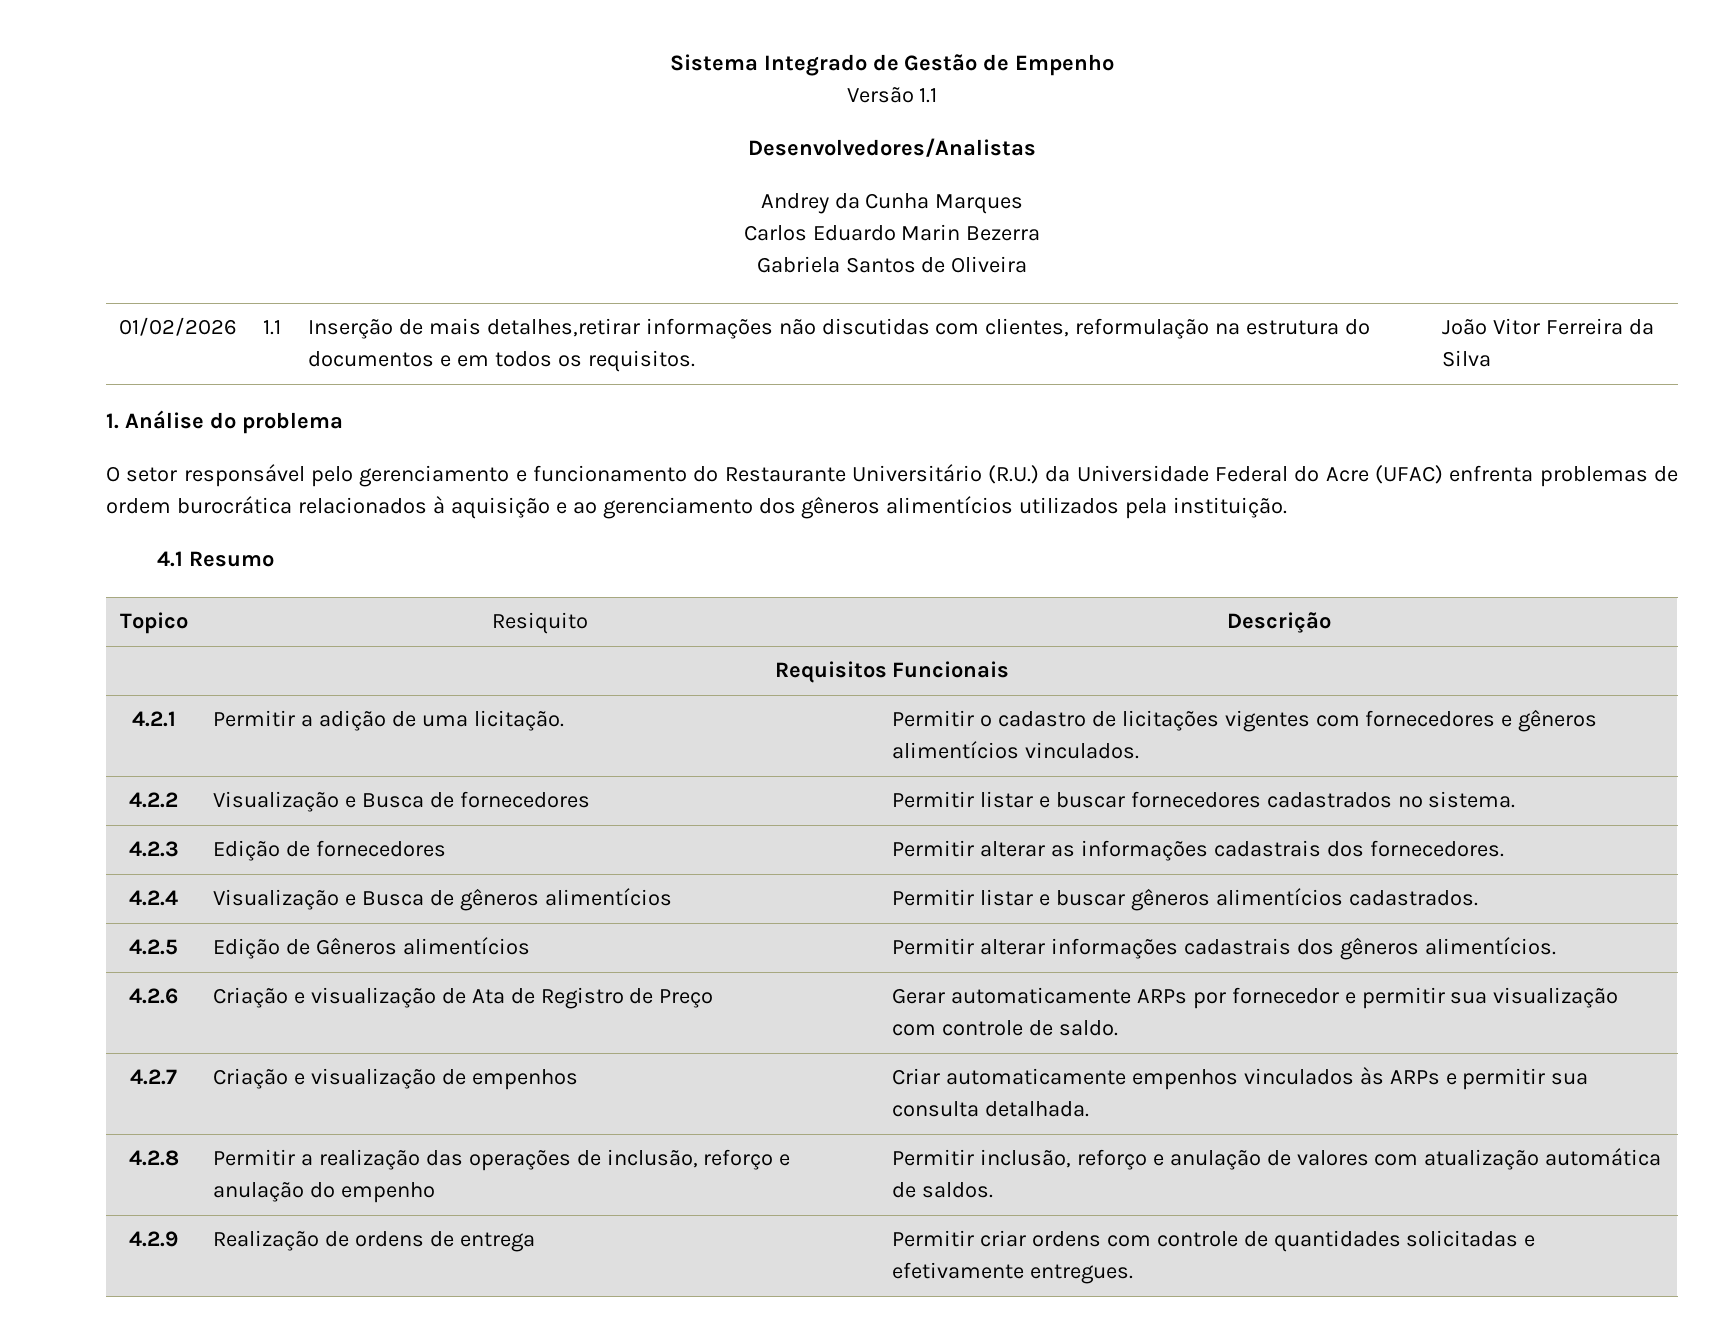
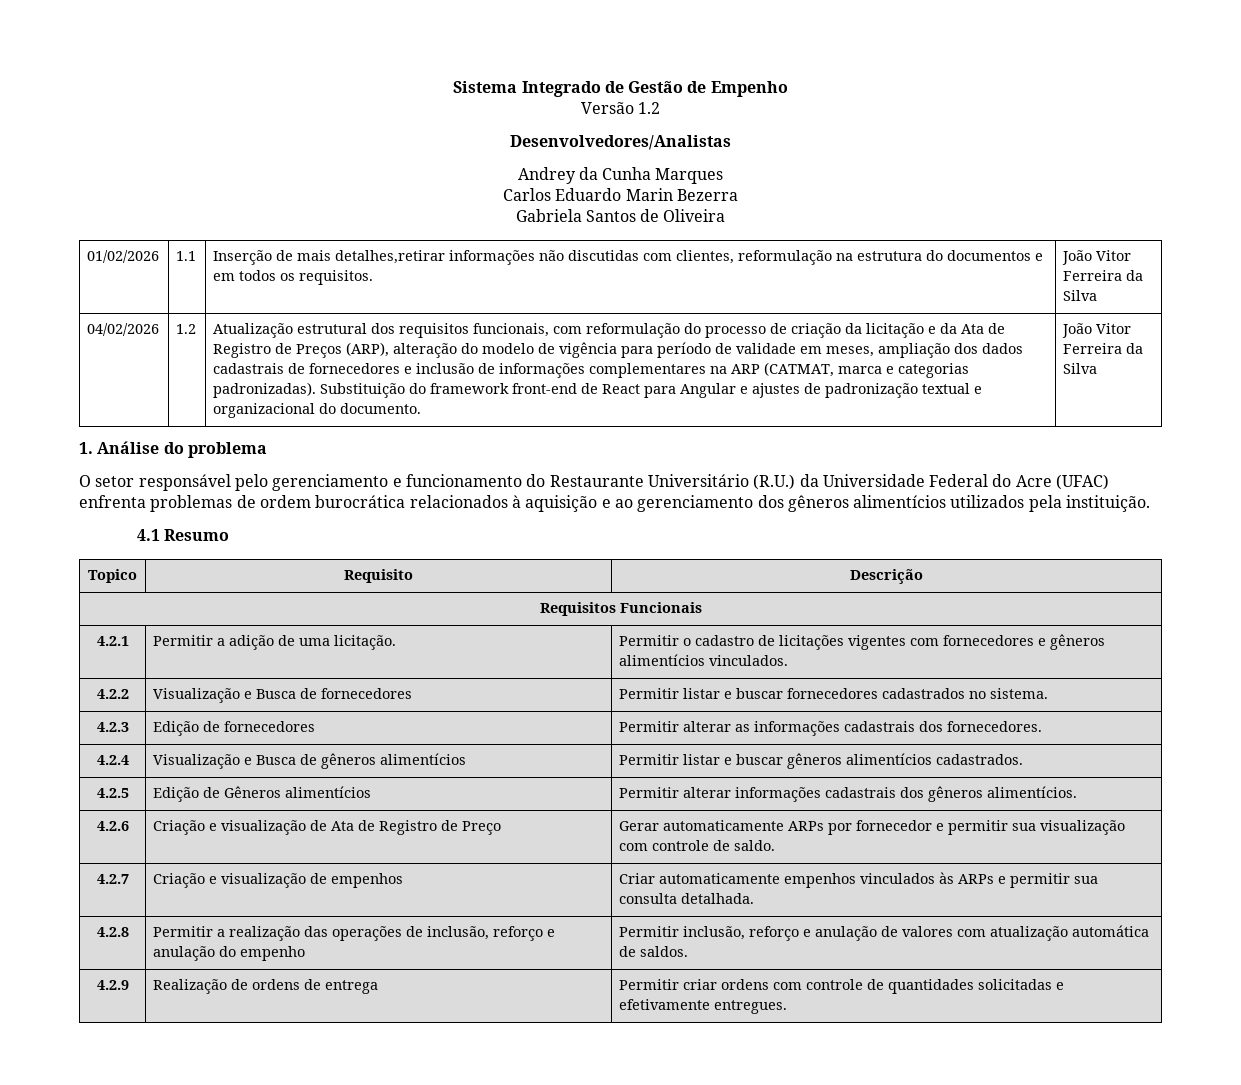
[919,88,938,103] 1.1 -> [638,102,661,114] 1.2
(1491, 358) none -> [87,323,160,336] [176,324,197,334] [213,323,1006,338] [213,342,1024,358] [213,362,970,378] [213,382,983,398] [213,403,422,418] [1062,323,1132,338] [1063,343,1144,354] [1063,363,1098,374] // 04/02/2026 | 1.2 | Atualização estrutural dos requisitos funcionais, com reformulação do processo de criação da licitação e da Ata de Registro de Preços (ARP), alteração do modelo de vigência para período de validade em meses, ampliação dos dados cadastrais de fornecedores e inclusão de informações complementares na ARP (CATMAT, marca e categorias padronizadas). Substituição do framework front-end de React para Angular e ajustes de padronização textual e organizacional do documento. | João Vitor Ferreira da Silva
[492,612,588,634] Resiquito -> [344,569,413,583] Requisito

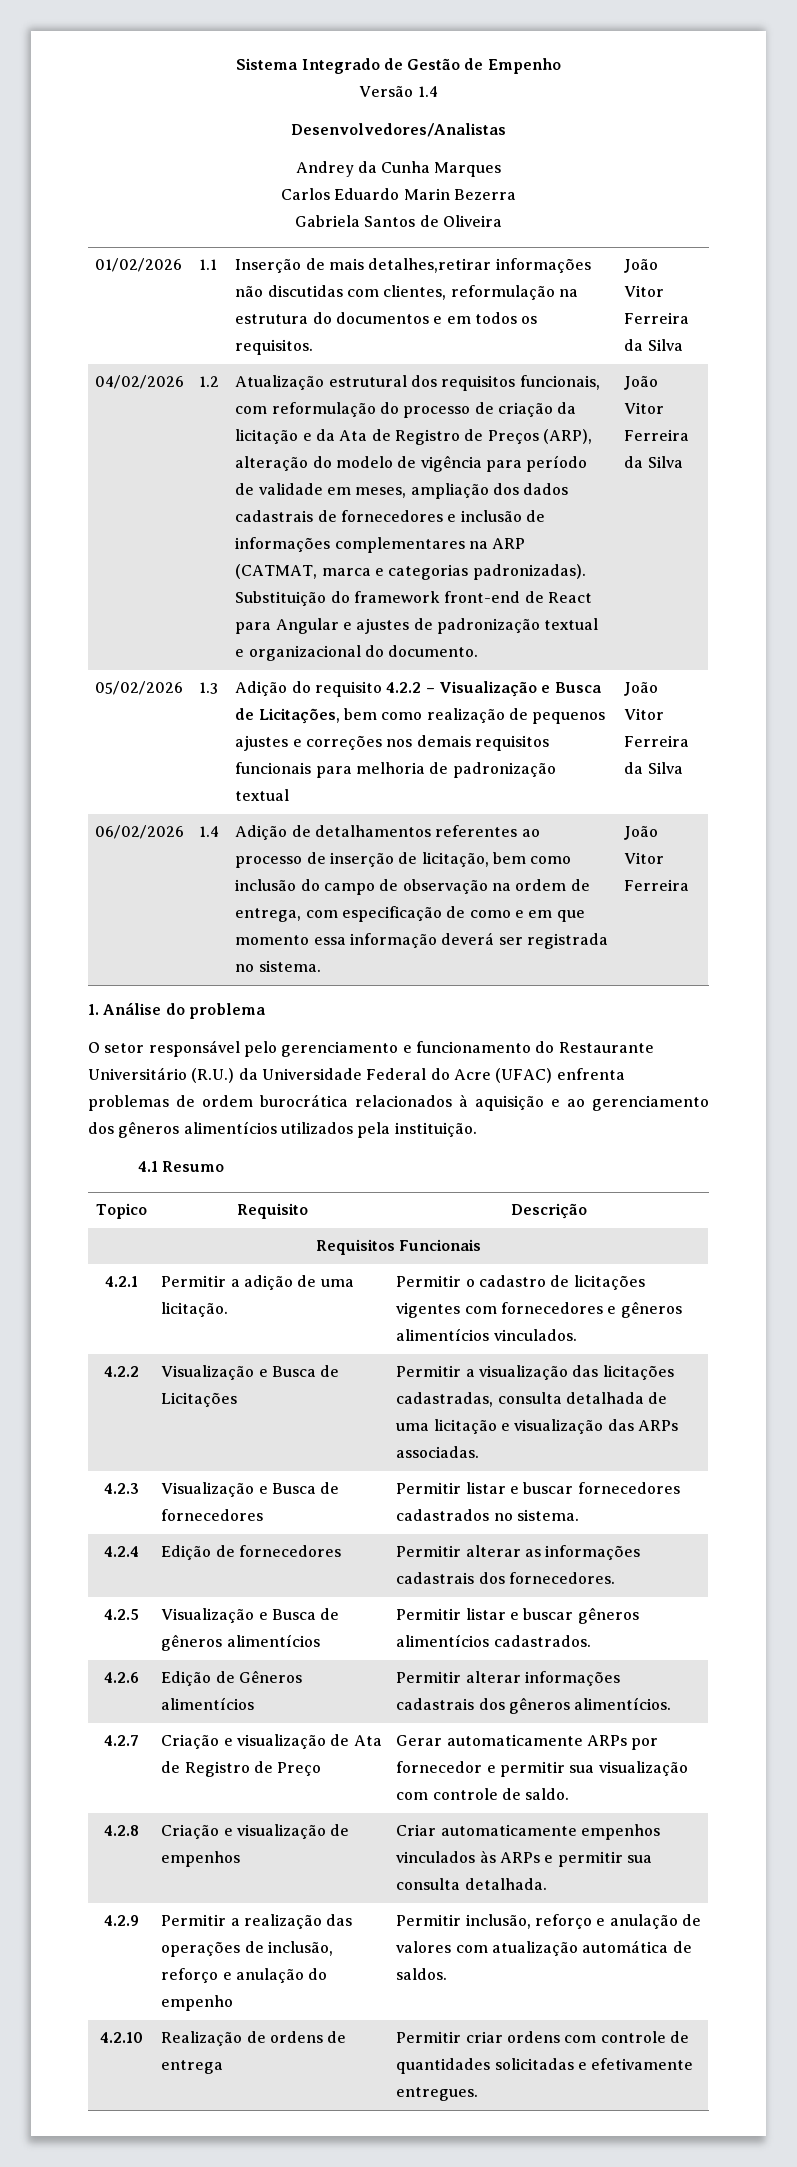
[638,102,661,114] 1.2 -> [417,86,438,97] 1.4
(1098, 368) none -> [95,681,184,695] [199,682,219,694] [235,681,602,697] [235,708,606,724] [235,735,549,751] [235,762,556,778] [235,789,290,801] [624,682,659,696] [624,708,665,720] [624,735,690,747] [624,762,683,774] [95,825,185,839] [199,826,220,837] [235,825,540,840] [235,852,572,868] [235,879,590,895] [235,906,585,922] [235,932,608,949] [235,960,321,972] [624,826,659,840] [624,852,665,864] [624,879,690,891] // 05/02/2026 | 1.3 | Adição do requisito 4.2.2 – Visualização e Busca de Licitações, bem como realização de pequenos ajustes e correções nos demais requisitos funcionais para melhoria de padronização textual | João Vitor Ferreira da Silva // 06/02/2026 | 1.4 | Adição de detalhamentos referentes ao processo de inserção de licitação, bem como inclusão do campo de observação na ordem de entrega, com especificação de como e em que momento essa informação deverá ser registrada no sistema. | João Vitor Ferreira
(129, 694) none -> [161,1365,340,1380] [161,1392,238,1407] [396,1365,674,1380] [396,1392,668,1407] [396,1419,678,1434] [396,1446,480,1458] [104,1483,139,1494] | Visualização e Busca de Licitações | Permitir a visualização das licitações cadastradas, consulta detalhada de uma licitação e visualização das ARPs associadas. // 4.2.3
[96,722,129,732] 4.2.3 -> [104,1546,139,1557] 4.2.4
[96,755,129,765] 4.2.4 -> [104,1609,139,1620] 4.2.5
[96,788,129,798] 4.2.5 -> [104,1672,139,1683] 4.2.6
[96,821,129,831] 4.2.6 -> [104,1735,139,1746] 4.2.7
[96,874,129,884] 4.2.7 -> [104,1825,139,1836] 4.2.8
[96,927,129,937] 4.2.8 -> [104,1915,139,1926] 4.2.9
[96,980,129,990] 4.2.9 -> [100,2032,143,2043] 4.2.10

